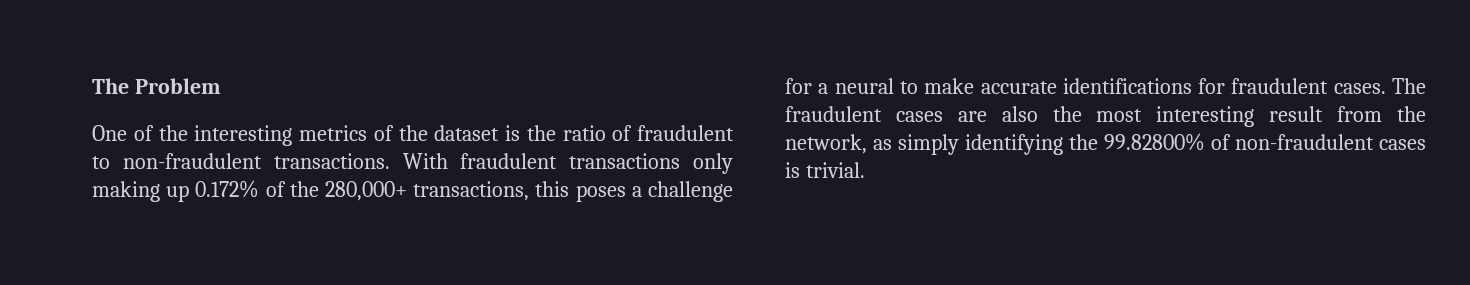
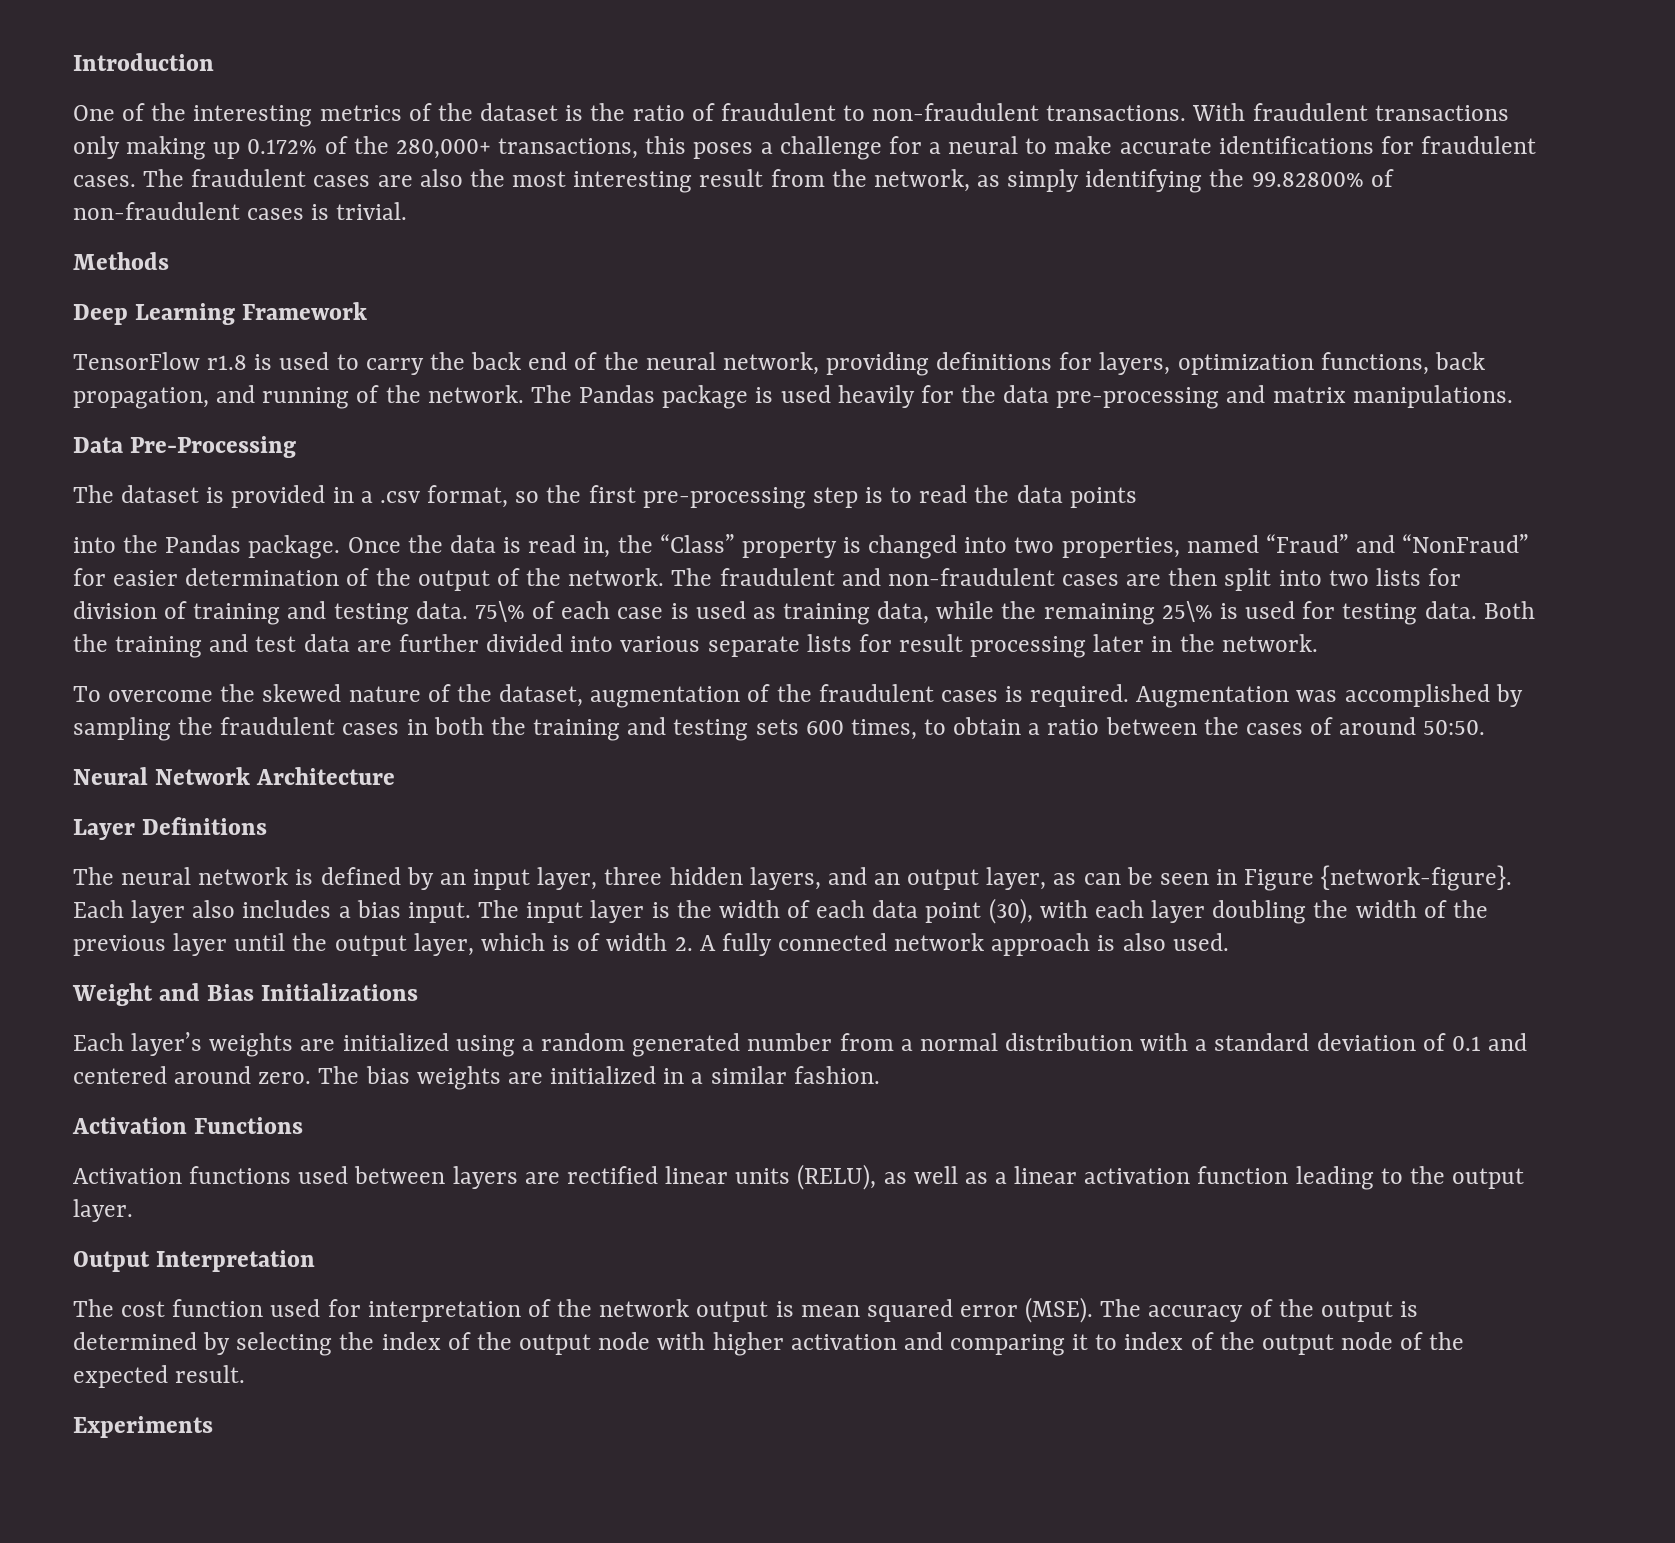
[92,78,221,94] The Problem -> [73,53,214,71] Introduction
(865, 170) none -> [73,252,169,270] [73,302,368,325] [73,352,1485,376] [73,385,1513,409] [73,436,297,458] [73,485,1137,509] [73,534,1530,559] [73,568,1462,591] [73,601,1535,625] [73,634,1318,658] [73,684,1523,708] [73,717,1486,741] [73,767,396,785] [73,817,268,840] [73,865,1513,891] [73,898,1488,924] [73,933,1229,956] [72,983,419,1006] [73,1032,1528,1057] [73,1066,880,1090] [72,1117,304,1134] [73,1164,1525,1190] [73,1199,133,1222] [73,1250,316,1272] [73,1297,1419,1323] [73,1332,1465,1356] [73,1365,246,1388] [73,1416,213,1438] // Methods // Deep Learning Framework // TensorFlow r1.8 is used to carry the back end of the neural network, providing definitions for layers, optimization functions, back propagation, and running of the network. The Pandas package is used heavily for the data pre-processing and matrix manipulations. // Data Pre-Processing // The dataset is provided in a .csv format, so the first pre-processing step is to read the data points // into the Pandas package. Once the data is read in, the “Class” property is changed into two properties, named “Fraud” and “NonFraud” for easier determination of the output of the network. The fraudulent and non-fraudulent cases are then split into two lists for division of training and testing data. 75\% of each case is used as training data, while the remaining 25\% is used for testing data. Both the training and test data are further divided into various separate lists for result processing later in the network. // To overcome the skewed nature of the dataset, augmentation of the fraudulent cases is required. Augmentation was accomplished by sampling the fraudulent cases in both the training and testing sets 600 times, to obtain a ratio between the cases of around 50:50. // Neural Network Architecture // Layer Definitions // The neural network is defined by an input layer, three hidden layers, and an output layer, as can be seen in Figure {network-figure}. Each layer also includes a bias input. The input layer is the width of each data point (30), with each layer doubling the width of the previous layer until the output layer, which is of width 2. A fully connected network approach is also used. // Weight and Bias Initializations // Each layer’s weights are initialized using a random generated number from a normal distribution with a standard deviation of 0.1 and centered around zero. The bias weights are initialized in a similar fashion. // Activation Functions // Activation functions used between layers are rectified linear units (RELU), as well as a linear activation function leading to the output layer. // Output Interpretation // The cost function used for interpretation of the network output is mean squared error (MSE). The accuracy of the output is determined by selecting the index of the output node with higher activation and comparing it to index of the output node of the expected result. // Experiments

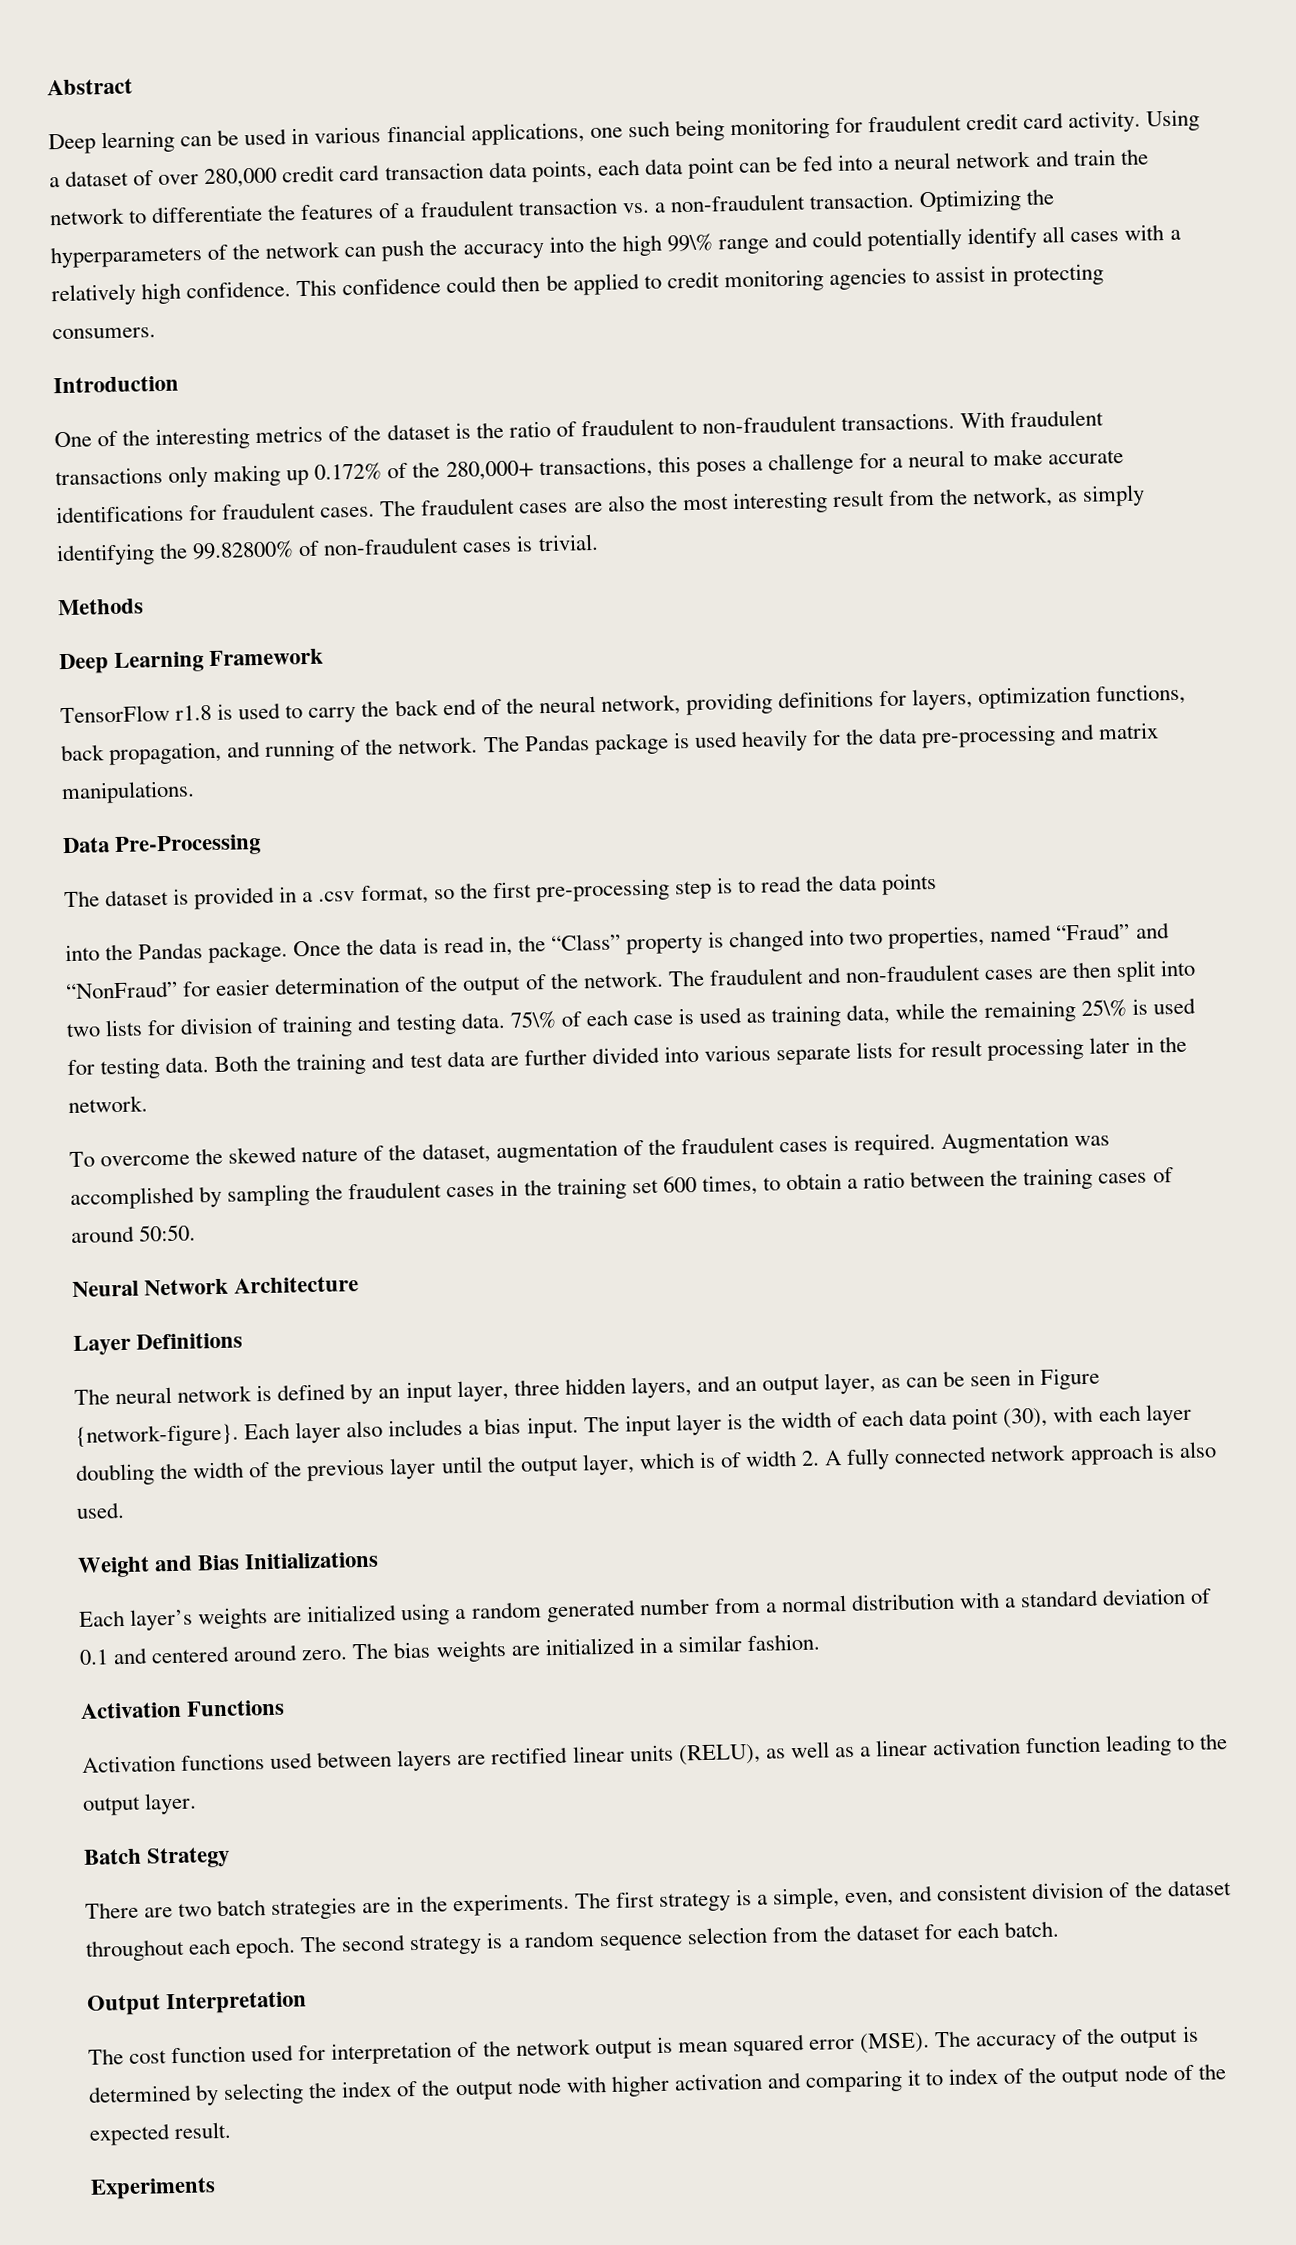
(73, 62) none -> [47,78,133,96] [48,109,1201,155] [49,148,1149,189] [49,188,1056,226] [50,224,1181,269] [51,263,1105,307] [52,327,156,340] Abstract // Deep learning can be used in various financial applications, one such being monitoring for fraudulent credit card activity. Using a dataset of over 280,000 credit card transaction data points, each data point can be fed into a neural network and train the network to differentiate the features of a fraudulent transaction vs. a non-fraudulent transaction. Optimizing the hyperparameters of the network can push the accuracy into the high 99\% range and could potentially identify all cases with a relatively high confidence. This confidence could then be applied to credit monitoring agencies to assist in protecting consumers. //
[433,717,799,741] both the training and testing sets -> [523,1177,659,1200] the training set
(1239, 726) none -> [1023,1167,1094,1191] training
(133, 1210) none -> [83,1846,231,1869] [85,1879,1232,1920] [85,1920,1060,1962] // Batch Strategy // There are two batch strategies are in the experiments. The first strategy is a simple, even, and consistent division of the dataset throughout each epoch. The second strategy is a random sequence selection from the dataset for each batch.

